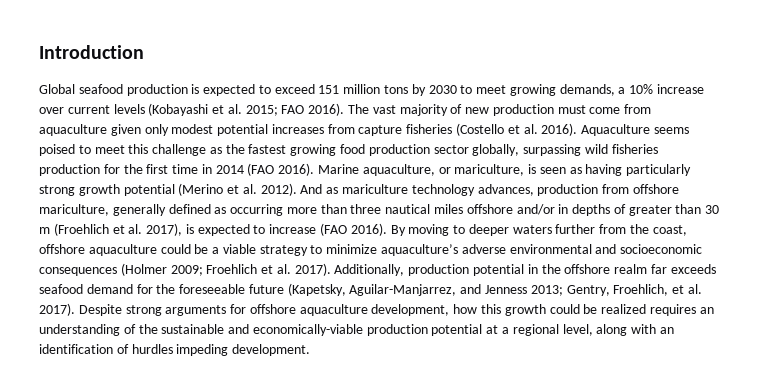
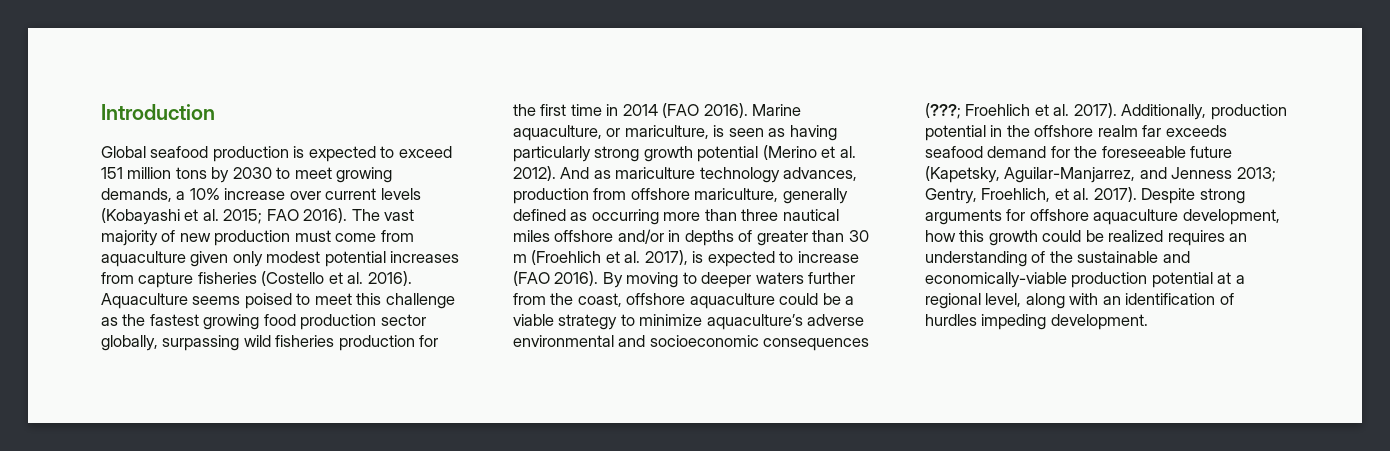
[120,263,203,276] (Holmer 2009; -> [925,103,961,119] (???;

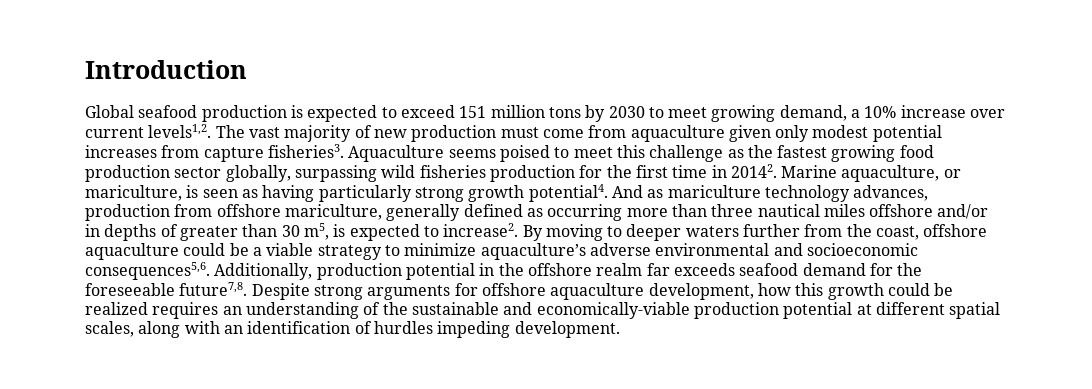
[101,188,172,202] demands, -> [779,105,847,121] demand,
[380,188,421,200] [101,208,348,225] levels (Kobayashi et al. 2015; FAO 2016). -> [148,124,212,138] levels1,2.
[197,271,412,286] fisheries (Costello et al. 2016). -> [267,144,344,158] fisheries3.
[622,103,748,118] 2014 (FAO 2016). -> [730,164,777,178] 20142.
[697,145,856,162] [513,166,556,181] potential (Merino et al. 2012). -> [528,184,608,202] potential4.
[513,250,859,267] [513,271,599,286] m (Froehlich et al. 2017), is expected to increase (FAO 2016). -> [303,223,519,241] m5, is expected to increase2.
[763,338,870,351] [925,103,1117,119] consequences (???; Froehlich et al. 2017). -> [85,262,210,280] consequences5,6.
[1190,146,1233,158] [925,166,1276,183] [925,187,1137,204] future (Kapetsky, Aguilar-Manjarrez, and Jenness 2013; Gentry, Froehlich, et al. 2017). -> [179,282,248,296] future7,8.
[1235,275,1245,284] [925,293,1022,309] a regional level, -> [875,302,1001,319] [85,321,134,337] different spatial scales,

